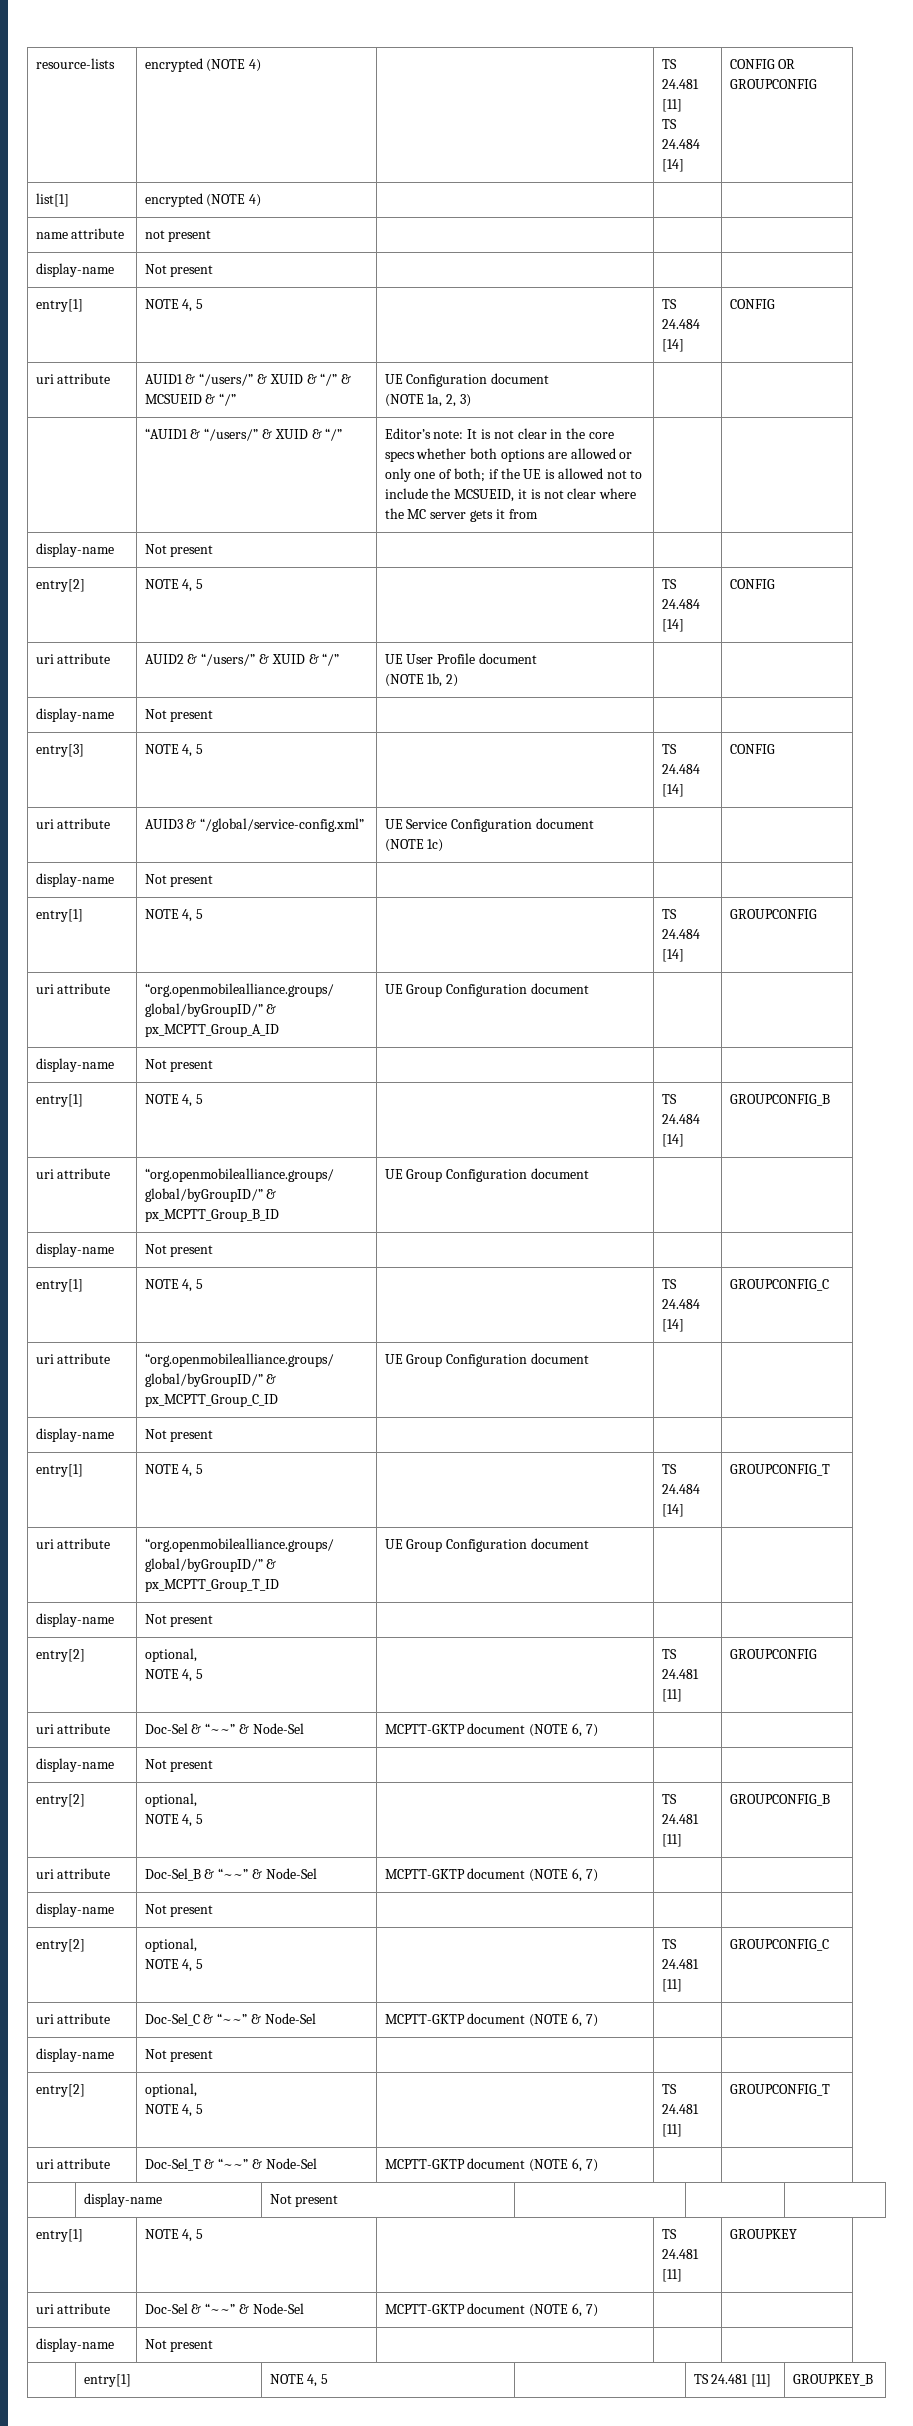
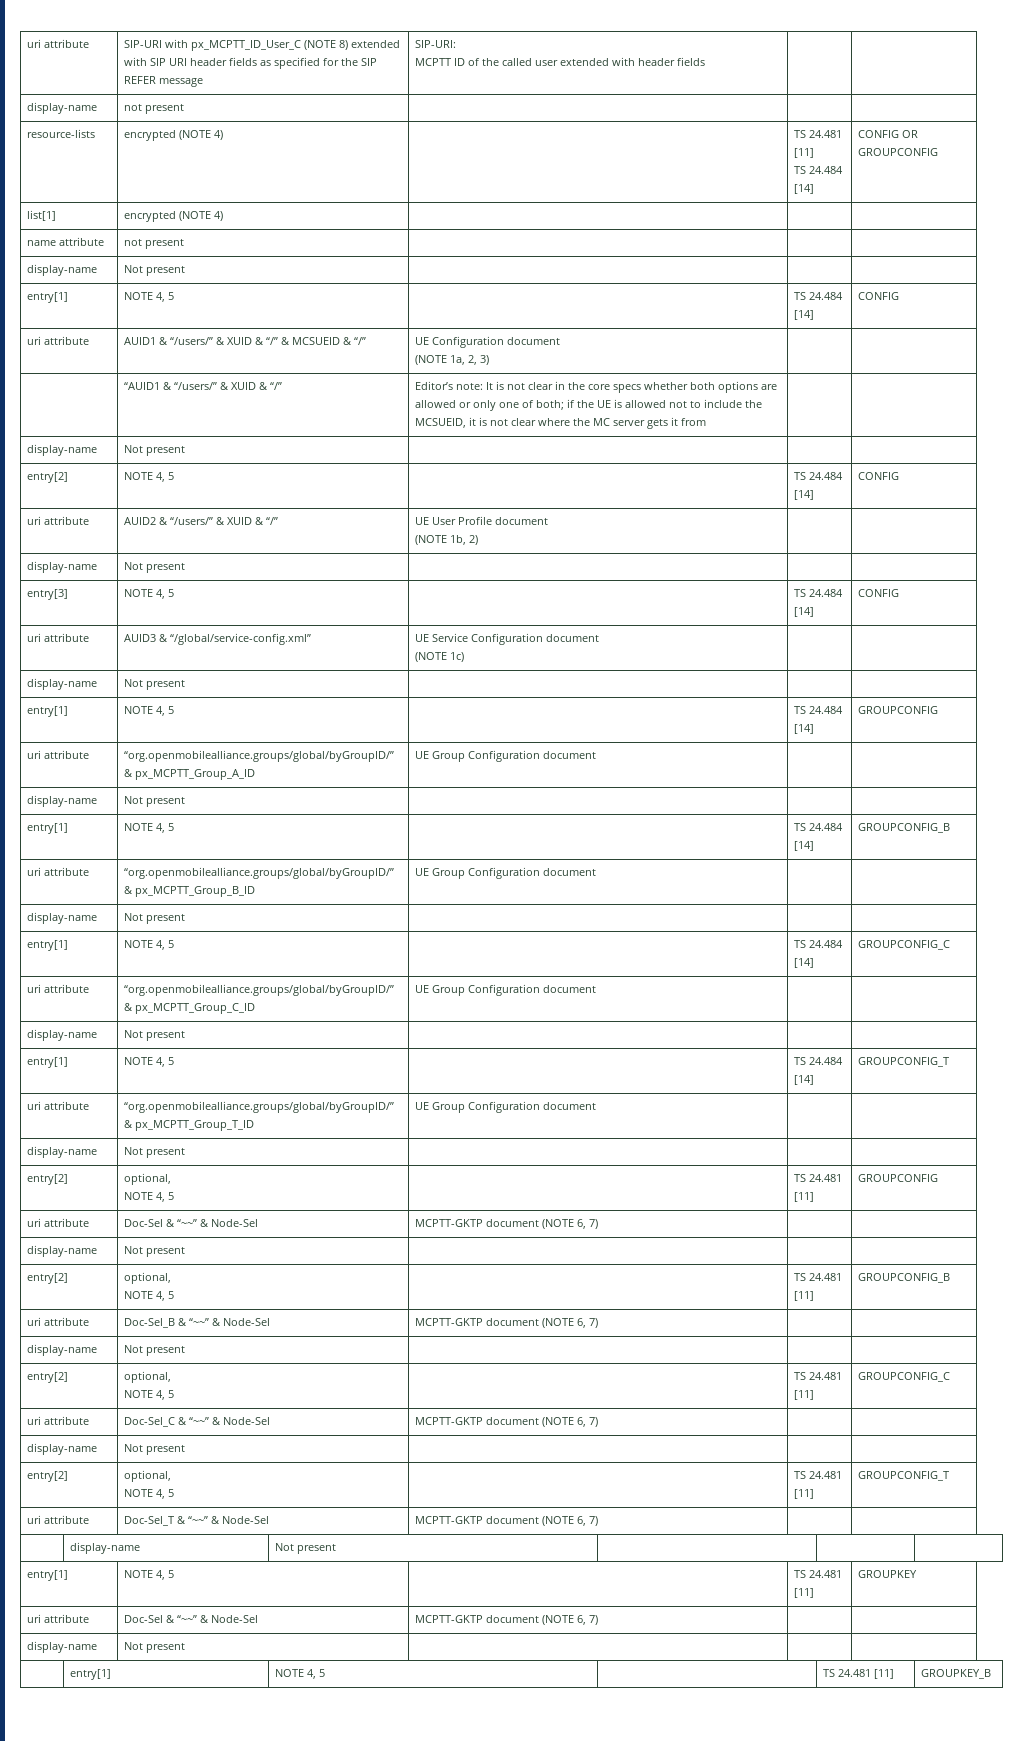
(35, 63) none -> [27,39,90,48] [124,39,401,51] [124,57,378,69] [124,76,204,87] [415,40,457,48] [415,57,706,66] [27,102,98,114] [124,104,185,114] uri attribute | SIP-URI with px_MCPTT_ID_User_C (NOTE 8) extended with SIP URI header fields as specified for the SIP REFER message | SIP-URI: // MCPTT ID of the called user extended with header fields | | // display-name | not present | | | //

